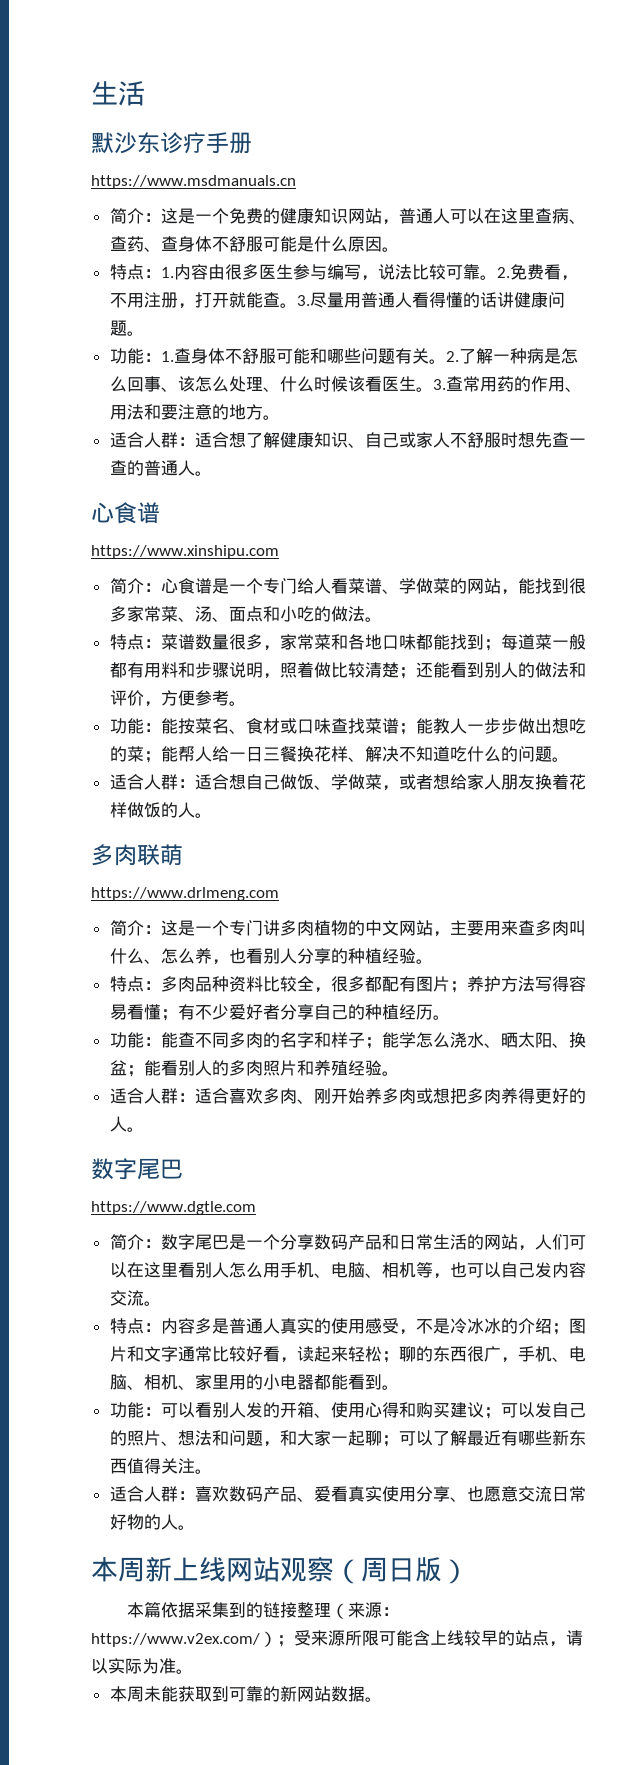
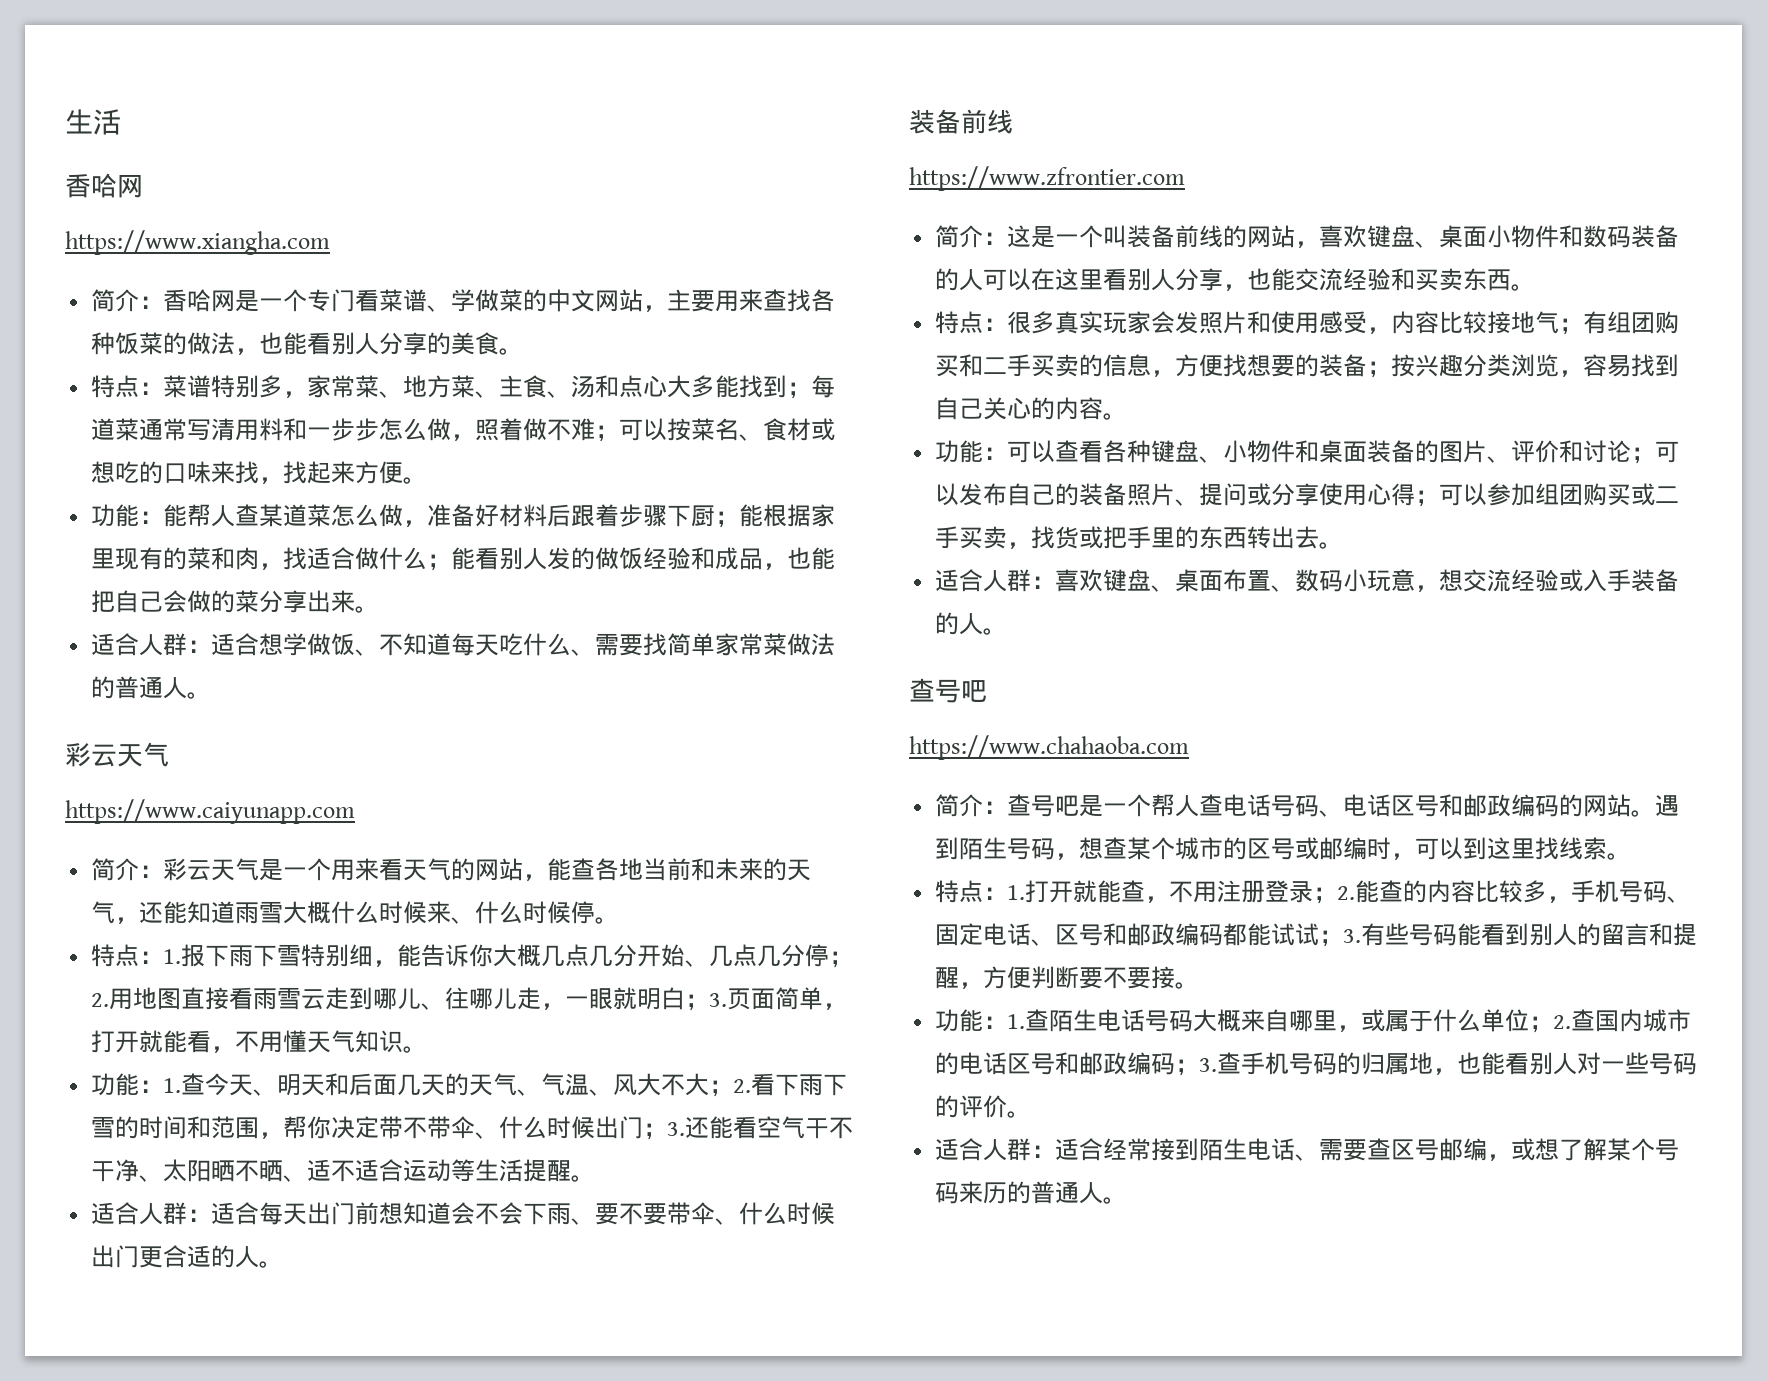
[91,132,252,154] [91,175,296,189] [109,208,586,225] [109,236,399,252] [109,264,578,281] [109,292,565,309] [109,320,144,336] [109,348,578,364] [109,376,582,392] [109,404,280,420] [109,432,586,448] [109,460,212,476] [91,502,160,524] [91,545,279,559] [109,578,331,594] 默沙东诊疗手册 // https://www.msdmanuals.cn // 简介：这是一个免费的健康知识网站，普通人可以在这里查病、查药、查身体不舒服可能是什么原因。 // 特点：1.内容由很多医生参与编写，说法比较可靠。2.免费看，不用注册，打开就能查。3.尽量用普通人看得懂的话讲健康问题。 // 功能：1.查身体不舒服可能和哪些问题有关。2.了解一种病是怎么回事、该怎么处理、什么时候该看医生。3.查常用药的作用、用法和要注意的地方。 // 适合人群：适合想了解健康知识、自己或家人不舒服时想先查一查的普通人。 // 心食谱 // https://www.xinshipu.com // 简介：心食谱是一个专门给人 -> [65,173,143,198] [65,230,330,255] [91,289,356,312] 香哈网 // https://www.xiangha.com // 简介：香哈网是一个专门
[466,578,586,595] [109,606,382,622] [109,634,586,651] [109,662,586,679] [109,690,246,707] [109,718,586,735] [109,746,569,763] [109,774,586,791] [109,802,212,818] [91,844,183,866] [91,887,279,901] [109,920,365,936] 网站，能找到很多家常菜、汤、面点和小吃的做法。 // 特点：菜谱数量很多，家常菜和各地口味都能找到；每道菜一般都有用料和步骤说明，照着做比较清楚；还能看到别人的做法和评价，方便参考。 // 功能：能按菜名、食材或口味查找菜谱；能教人一步步做出想吃的菜；能帮人给一日三餐换花样、解决不知道吃什么的问题。 // 适合人群：适合想自己做饭、学做菜，或者想给家人朋友换着花样做饭的人。 // 多肉联萌 // https://www.drlmeng.com // 简介：这是一个专门讲多肉植物的 -> (548, 300) none
[534,920,586,936] [109,948,246,965] 多肉叫什么、怎么养，也 -> [787,289,836,312] [91,332,308,355] 找各种饭菜的做法，也能
[347,948,433,964] [109,976,586,993] [109,1004,450,1021] [109,1032,586,1049] [109,1060,399,1077] [109,1088,586,1104] [109,1116,144,1132] [91,1158,183,1180] [91,1201,256,1215] [109,1234,586,1251] [109,1262,586,1279] [109,1290,161,1306] [109,1318,586,1335] [109,1346,586,1363] [109,1374,399,1390] [109,1402,586,1419] [109,1430,586,1447] [109,1458,212,1474] [109,1486,586,1502] [109,1514,195,1530] [91,1556,469,1584] [126,1602,399,1619] [91,1630,583,1647] [91,1658,193,1674] [109,1686,365,1702] 种植经验。 // 特点：多肉品种资料比较全，很多都配有图片；养护方法写得容易看懂；有不少爱好者分享自己的种植经历。 // 功能：能查不同多肉的名字和样子；能学怎么浇水、晒太阳、换盆；能看别人的多肉照片和养殖经验。 // 适合人群：适合喜欢多肉、刚开始养多肉或想把多肉养得更好的人。 // 数字尾巴 // https://www.dgtle.com // 简介：数字尾巴是一个分享数码产品和日常生活的网站，人们可以在这里看别人怎么用手机、电脑、相机等，也可以自己发内容交流。 // 特点：内容多是普通人真实的使用感受，不是冷冰冰的介绍；图片和文字通常比较好看，读起来轻松；聊的东西很广，手机、电脑、相机、家里用的小电器都能看到。 // 功能：可以看别人发的开箱、使用心得和购买建议；可以发自己的照片、想法和问题，和大家一起聊；可以了解最近有哪些新东西值得关注。 // 适合人群：喜欢数码产品、爱看真实使用分享、也愿意交流日常好物的人。 // 本周新上线网站观察（周日版） // 本篇依据采集到的链接整理（来源：https://www.v2ex.com/）；受来源所限可能含上线较早的站点，请以实际为准。 // 本周未能获取到可靠的新网站数据 -> [451,332,524,355] [91,375,836,399] [91,418,836,442] [91,461,428,484] [91,504,836,528] [91,547,836,571] [91,590,380,613] [91,633,836,656] [91,676,212,699] [65,742,169,767] [65,799,355,824] [91,858,812,881] [91,901,620,924] [91,944,854,968] [91,987,848,1011] [91,1030,428,1053] [91,1073,848,1097] [91,1116,854,1140] [91,1159,596,1182] [91,1202,836,1225] [91,1245,284,1268] [909,109,1013,134] [909,166,1185,191] [935,225,1680,248] [935,268,1536,291] [935,311,1680,335] [935,354,1680,378] [935,397,1128,420] [935,440,1680,464] [935,483,1680,507] [935,526,1344,549] [935,569,1680,592] [935,612,1008,635] [909,678,987,703] [909,735,1189,760] [935,794,1680,817] [935,837,1632,860] [935,880,1692,904] [935,923,1698,947] [935,966,1200,989] [935,1009,1692,1033] [935,1052,1698,1076] [935,1095,1032,1118] [935,1138,1680,1161] [935,1181,1104,1204] 美食。 // 特点：菜谱特别多，家常菜、地方菜、主食、汤和点心大多能找到；每道菜通常写清用料和一步步怎么做，照着做不难；可以按菜名、食材或想吃的口味来找，找起来方便。 // 功能：能帮人查某道菜怎么做，准备好材料后跟着步骤下厨；能根据家里现有的菜和肉，找适合做什么；能看别人发的做饭经验和成品，也能把自己会做的菜分享出来。 // 适合人群：适合想学做饭、不知道每天吃什么、需要找简单家常菜做法的普通人。 // 彩云天气 // https://www.caiyunapp.com // 简介：彩云天气是一个用来看天气的网站，能查各地当前和未来的天气，还能知道雨雪大概什么时候来、什么时候停。 // 特点：1.报下雨下雪特别细，能告诉你大概几点几分开始、几点几分停；2.用地图直接看雨雪云走到哪儿、往哪儿走，一眼就明白；3.页面简单，打开就能看，不用懂天气知识。 // 功能：1.查今天、明天和后面几天的天气、气温、风大不大；2.看下雨下雪的时间和范围，帮你决定带不带伞、什么时候出门；3.还能看空气干不干净、太阳晒不晒、适不适合运动等生活提醒。 // 适合人群：适合每天出门前想知道会不会下雨、要不要带伞、什么时候出门更合适的人。 // 装备前线 // https://www.zfrontier.com // 简介：这是一个叫装备前线的网站，喜欢键盘、桌面小物件和数码装备的人可以在这里看别人分享，也能交流经验和买卖东西。 // 特点：很多真实玩家会发照片和使用感受，内容比较接地气；有组团购买和二手买卖的信息，方便找想要的装备；按兴趣分类浏览，容易找到自己关心的内容。 // 功能：可以查看各种键盘、小物件和桌面装备的图片、评价和讨论；可以发布自己的装备照片、提问或分享使用心得；可以参加组团购买或二手买卖，找货或把手里的东西转出去。 // 适合人群：喜欢键盘、桌面布置、数码小玩意，想交流经验或入手装备的人。 // 查号吧 // https://www.chahaoba.com // 简介：查号吧是一个帮人查电话号码、电话区号和邮政编码的网站。遇到陌生号码，想查某个城市的区号或邮编时，可以到这里找线索。 // 特点：1.打开就能查，不用注册登录；2.能查的内容比较多，手机号码、固定电话、区号和邮政编码都能试试；3.有些号码能看到别人的留言和提醒，方便判断要不要接。 // 功能：1.查陌生电话号码大概来自哪里，或属于什么单位；2.查国内城市的电话区号和邮政编码；3.查手机号码的归属地，也能看别人对一些号码的评价。 // 适合人群：适合经常接到陌生电话、需要查区号邮编，或想了解某个号码来历的普通人

